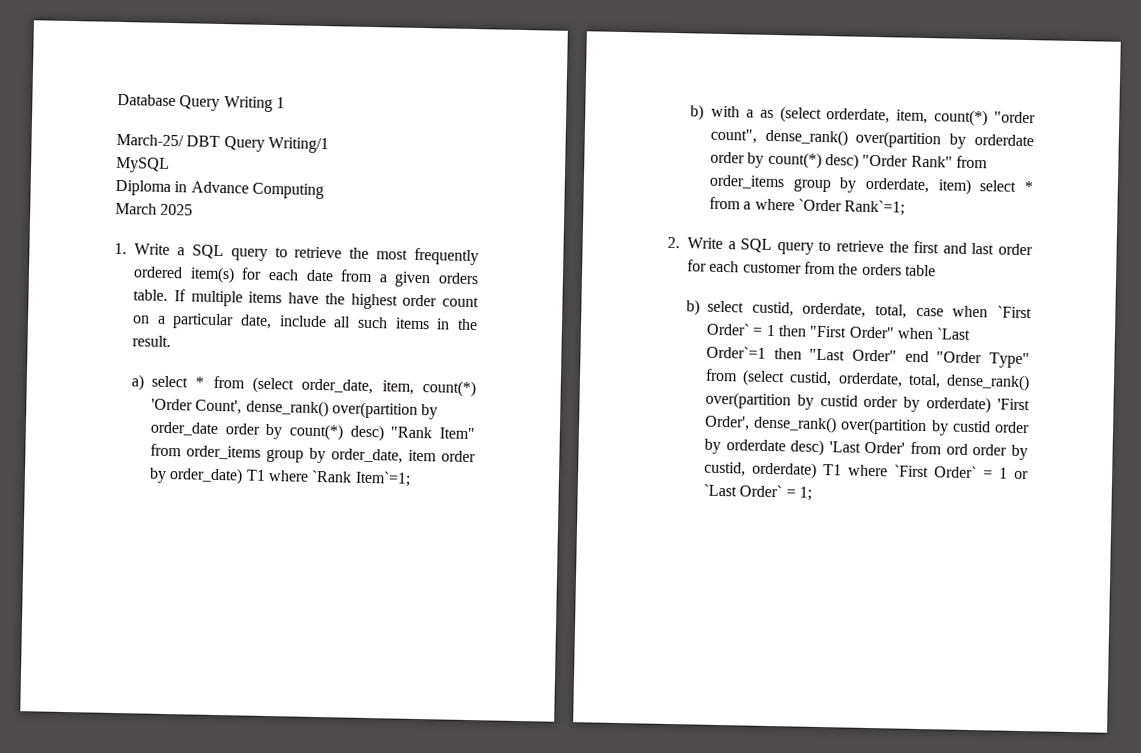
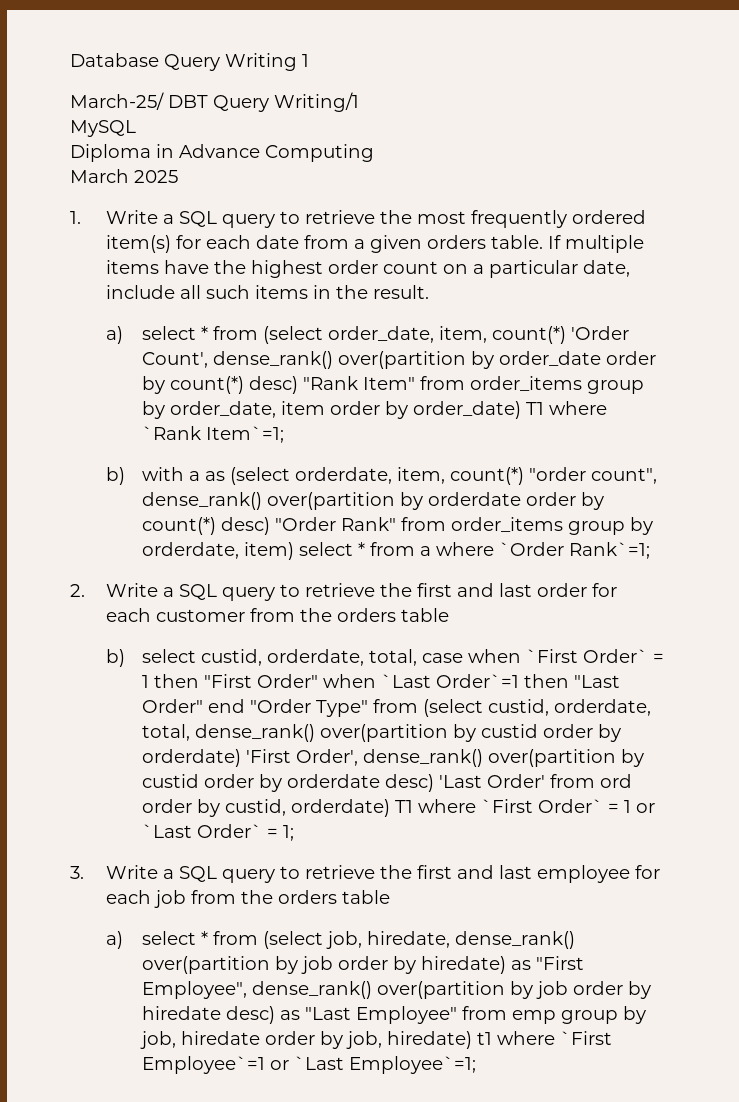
(812, 493) none -> [70,865,661,883] [106,890,391,908] [106,931,576,949] [142,956,585,974] [142,981,652,999] [142,1006,647,1024] [140,1031,613,1049] [142,1056,477,1074] // 3. Write a SQL query to retrieve the first and last employee for each job from the orders table // a) select * from (select job, hiredate, dense_rank() over(partition by job order by hiredate) as "First Employee", dense_rank() over(partition by job order by hiredate desc) as "Last Employee" from emp group by job, hiredate order by job, hiredate) t1 where `First Employee`=1 or `Last Employee`=1;

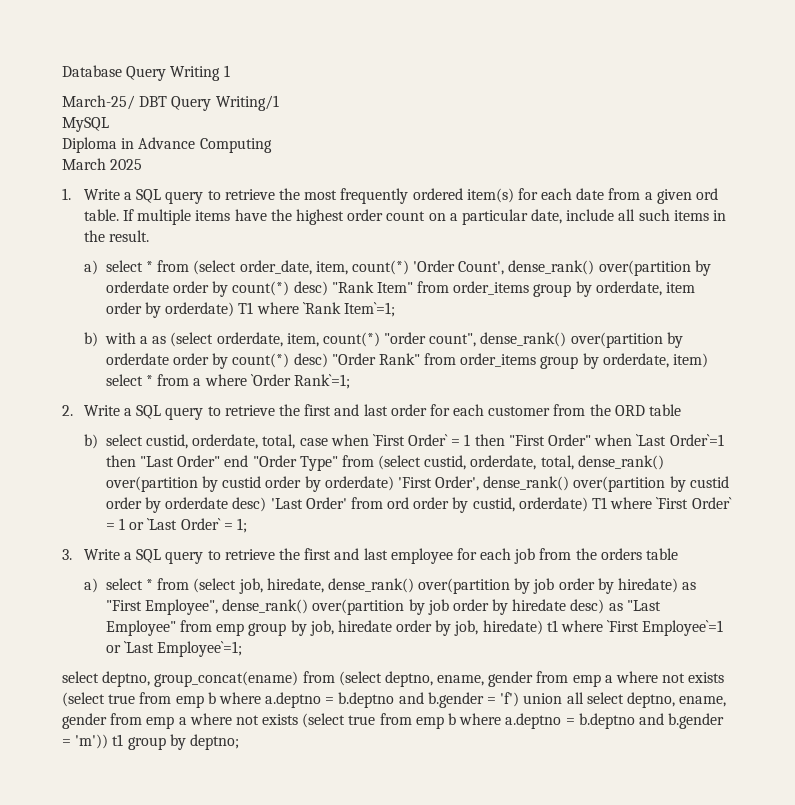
[427,235,487,249] orders -> [696,188,719,200] ord
[499,351,602,366] order_date -> [105,281,169,293] orderdate
[170,401,277,418] order_date, -> [595,281,662,296] orderdate,
[413,401,522,419] order_date) -> [165,302,235,317] orderdate)
[337,608,397,622] orders -> [614,405,645,416] ORD
(477, 1065) none -> [62,671,725,687] [62,692,727,708] [62,713,725,729] [62,734,239,750] // select deptno, group_concat(ename) from (select deptno, ename, gender from emp a where not exists (select true from emp b where a.deptno = b.deptno and b.gender = 'f') union all select deptno, ename, gender from emp a where not exists (select true from emp b where a.deptno = b.deptno and b.gender = 'm')) t1 group by deptno;

